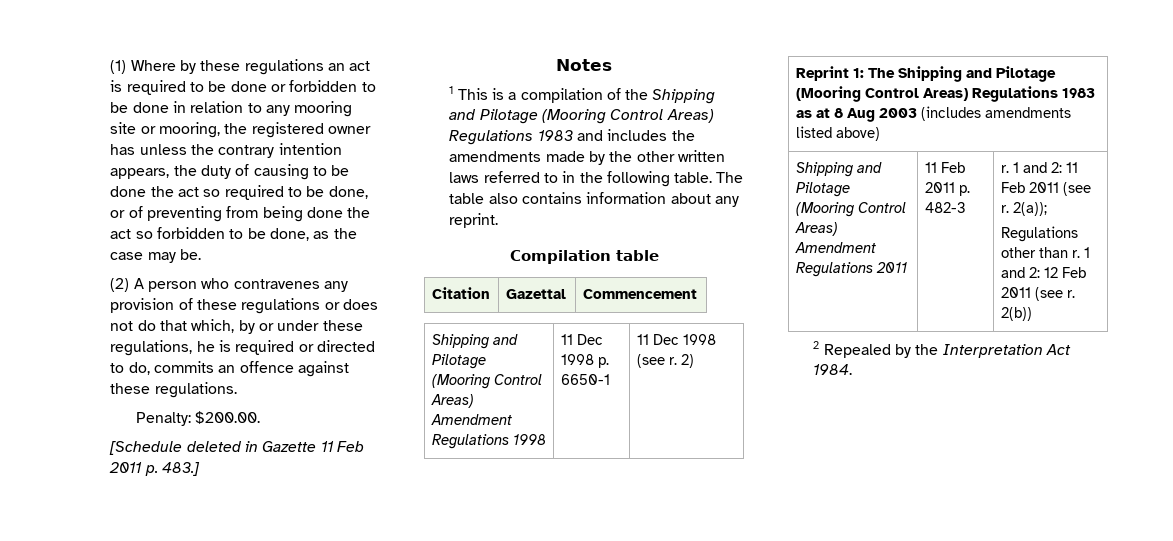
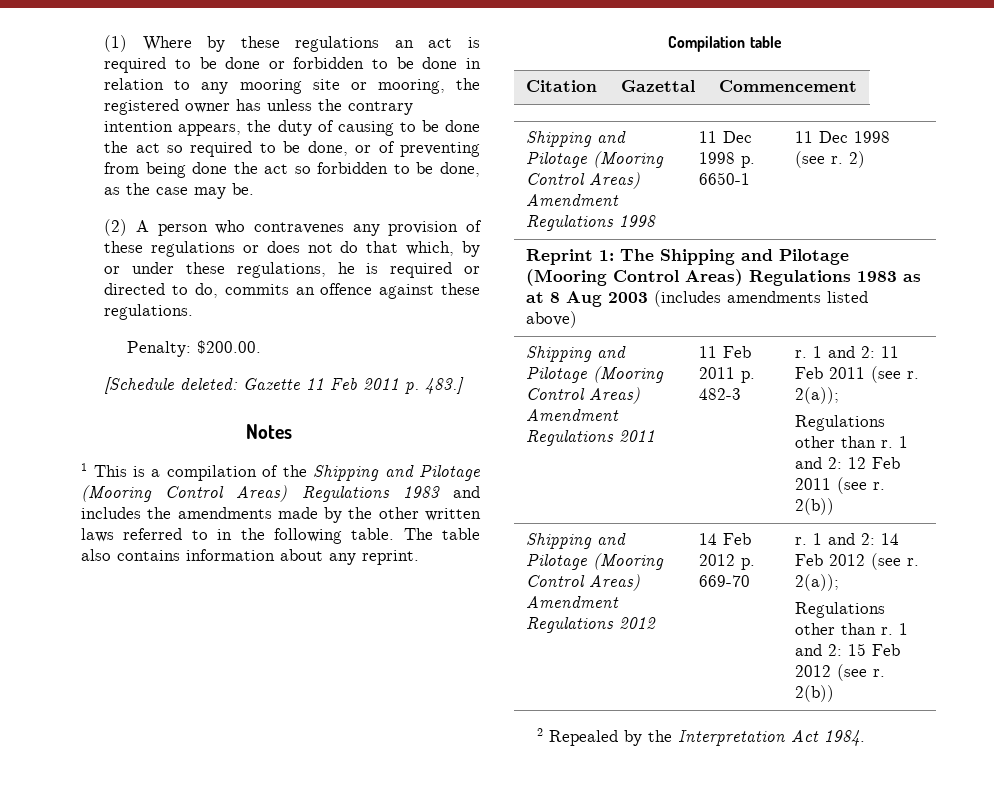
[186,441,259,452] deleted in -> [180,378,239,390] deleted:
(1032, 314) none -> [525,533,626,549] [525,553,664,570] [525,574,640,591] [525,596,619,608] [525,617,656,633] [698,533,751,545] [698,554,755,570] [698,575,750,587] [794,533,899,545] [794,553,919,570] [794,574,839,591] [794,602,885,618] [794,623,908,635] [794,643,900,656] [794,664,885,681] [794,685,834,702] // Shipping and Pilotage (Mooring Control Areas) Amendment Regulations 2012 | 14 Feb 2012 p. 669-70 | r. 1 and 2: 14 Feb 2012 (see r. 2(a)); // Regulations other than r. 1 and 2: 15 Feb 2012 (see r. 2(b))

